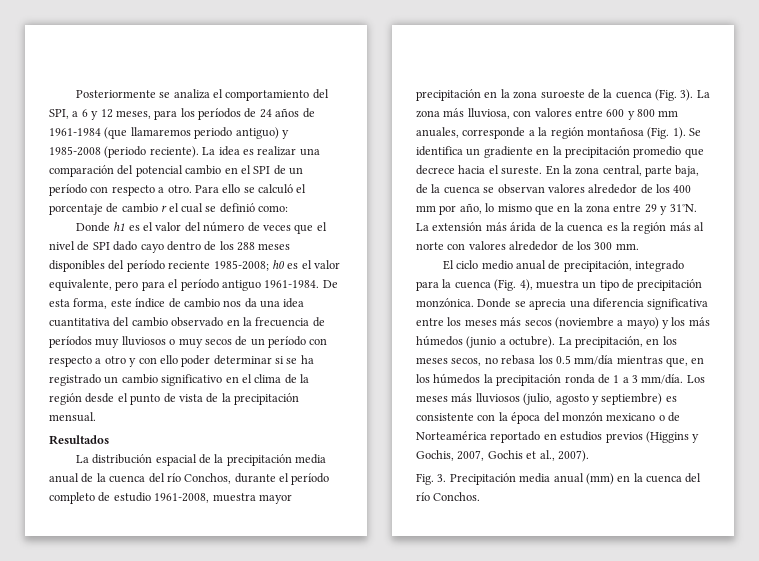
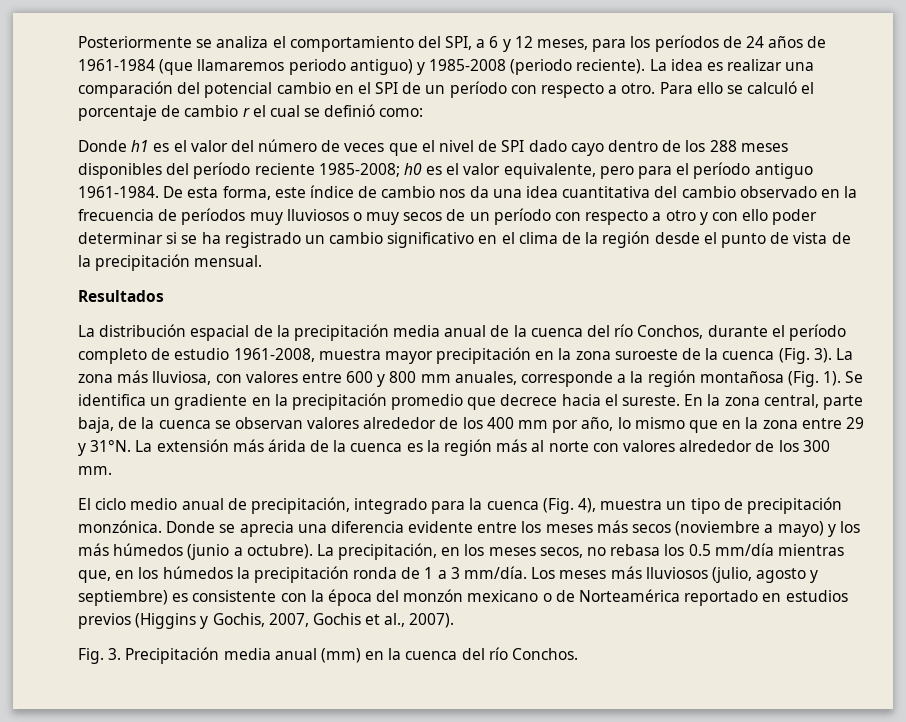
[647,298,709,310] significativa -> [408,521,474,533] evidente

